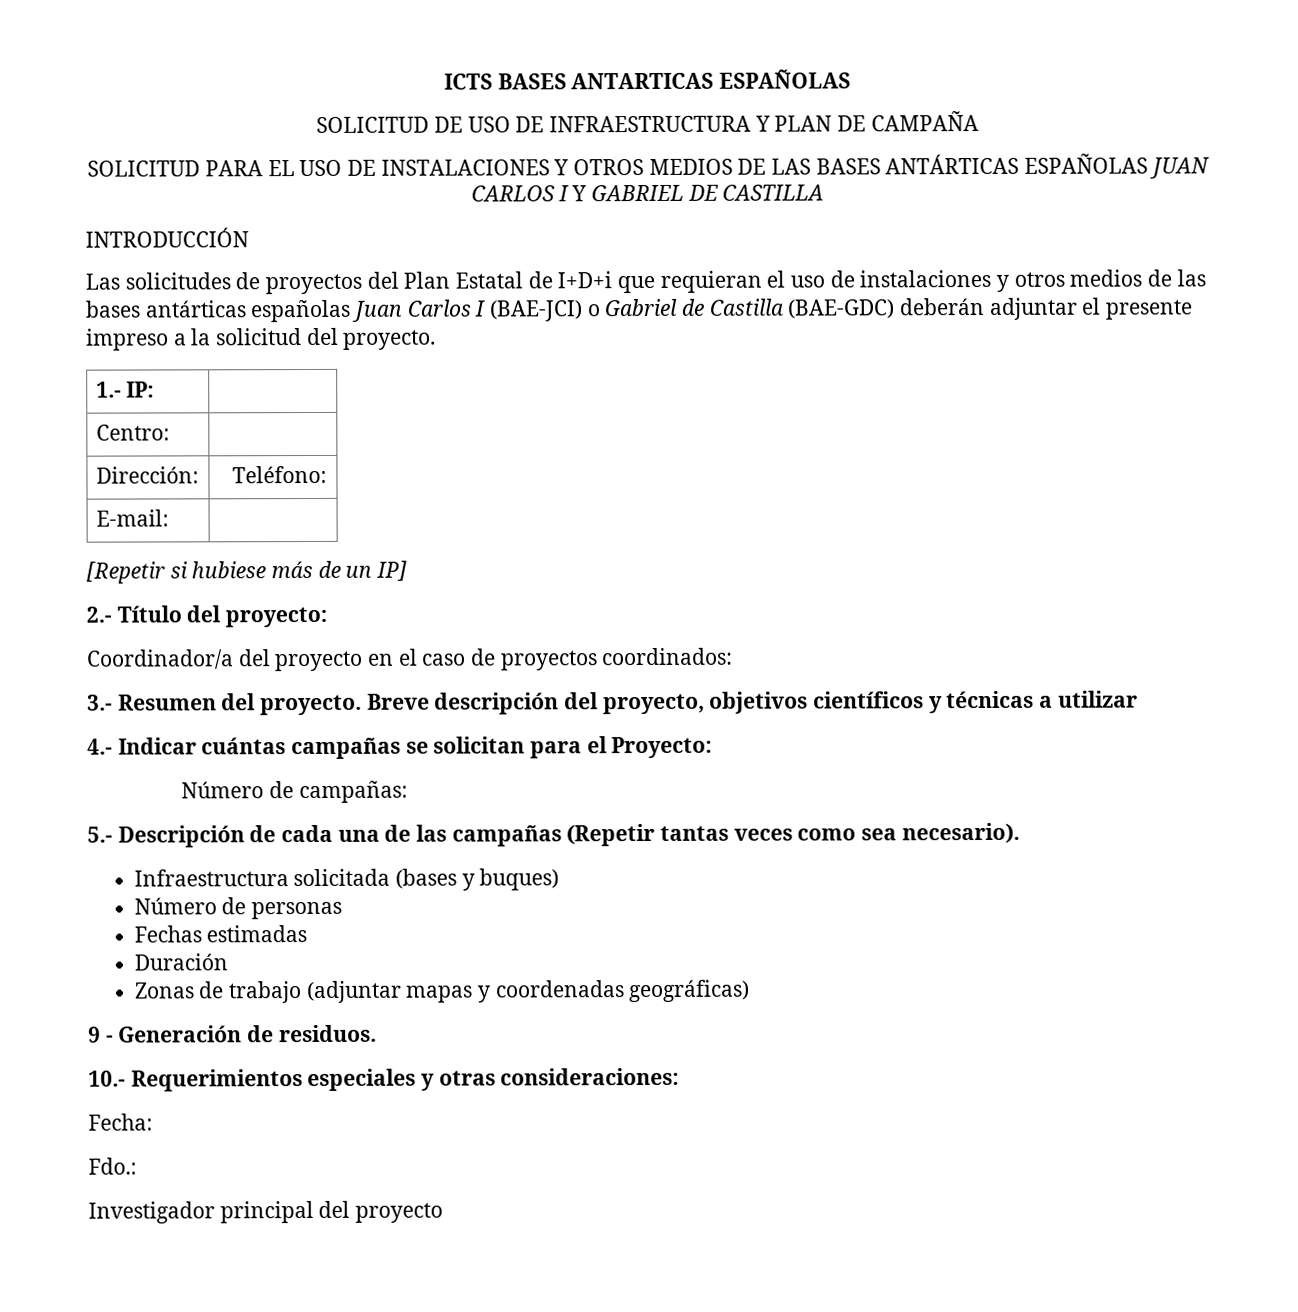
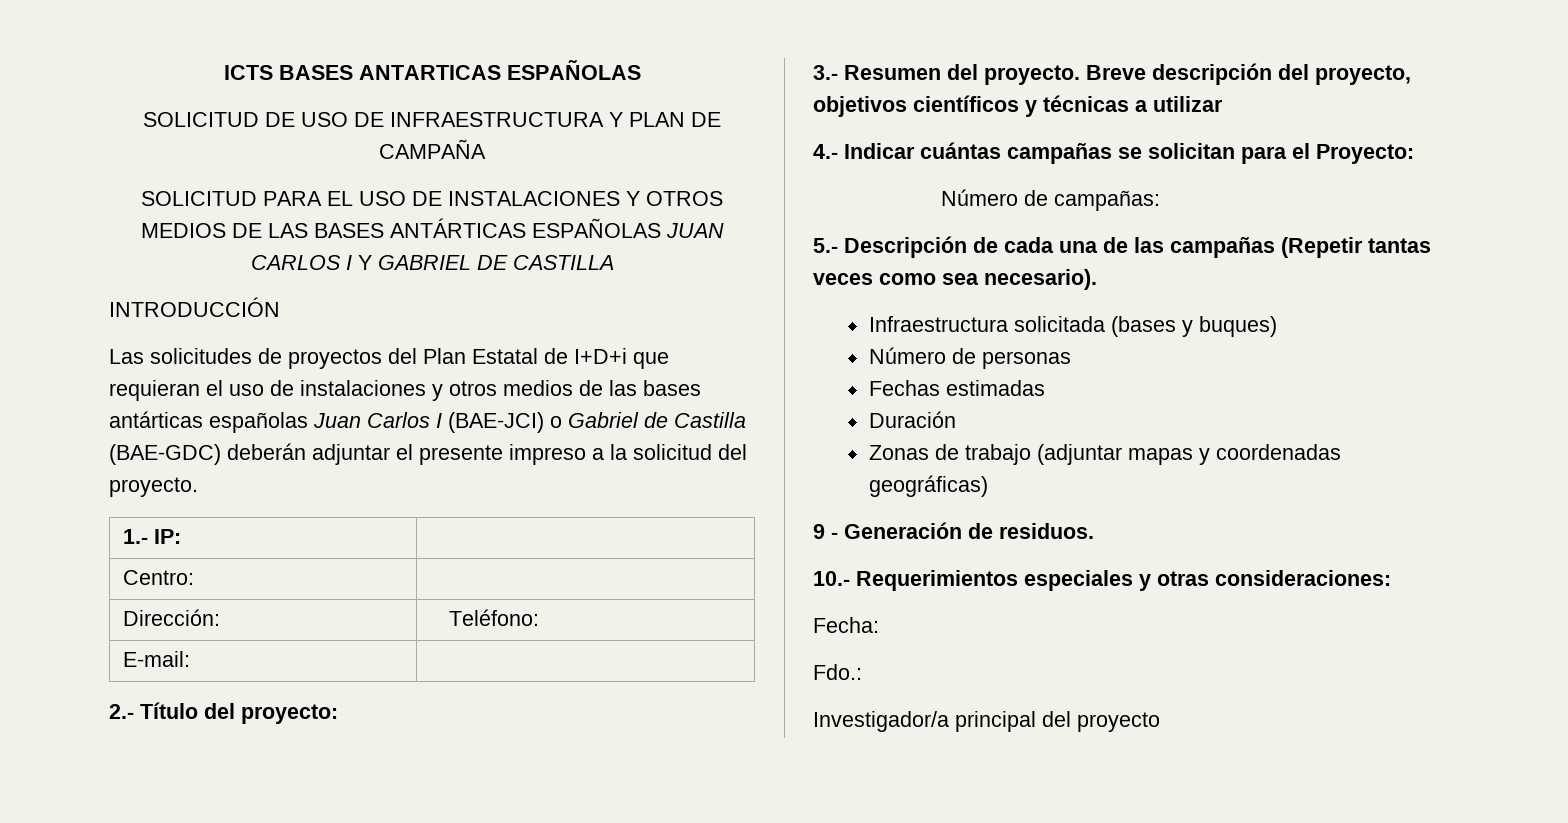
[86,560,408,584] [86,605,328,628] [86,647,734,672] [Repetir si hubiese más de un IP] // 2.- Título del proyecto: // Coordinador/a del proyecto en el caso de proyectos coordinados: -> [109,702,338,724] 2.- Título del proyecto:
[88,1201,215,1224] Investigador -> [813,711,949,732] Investigador/a

